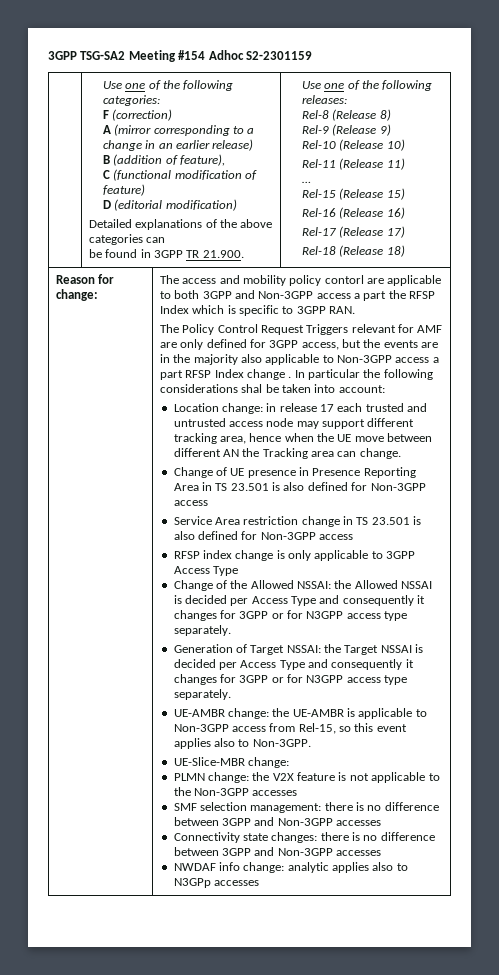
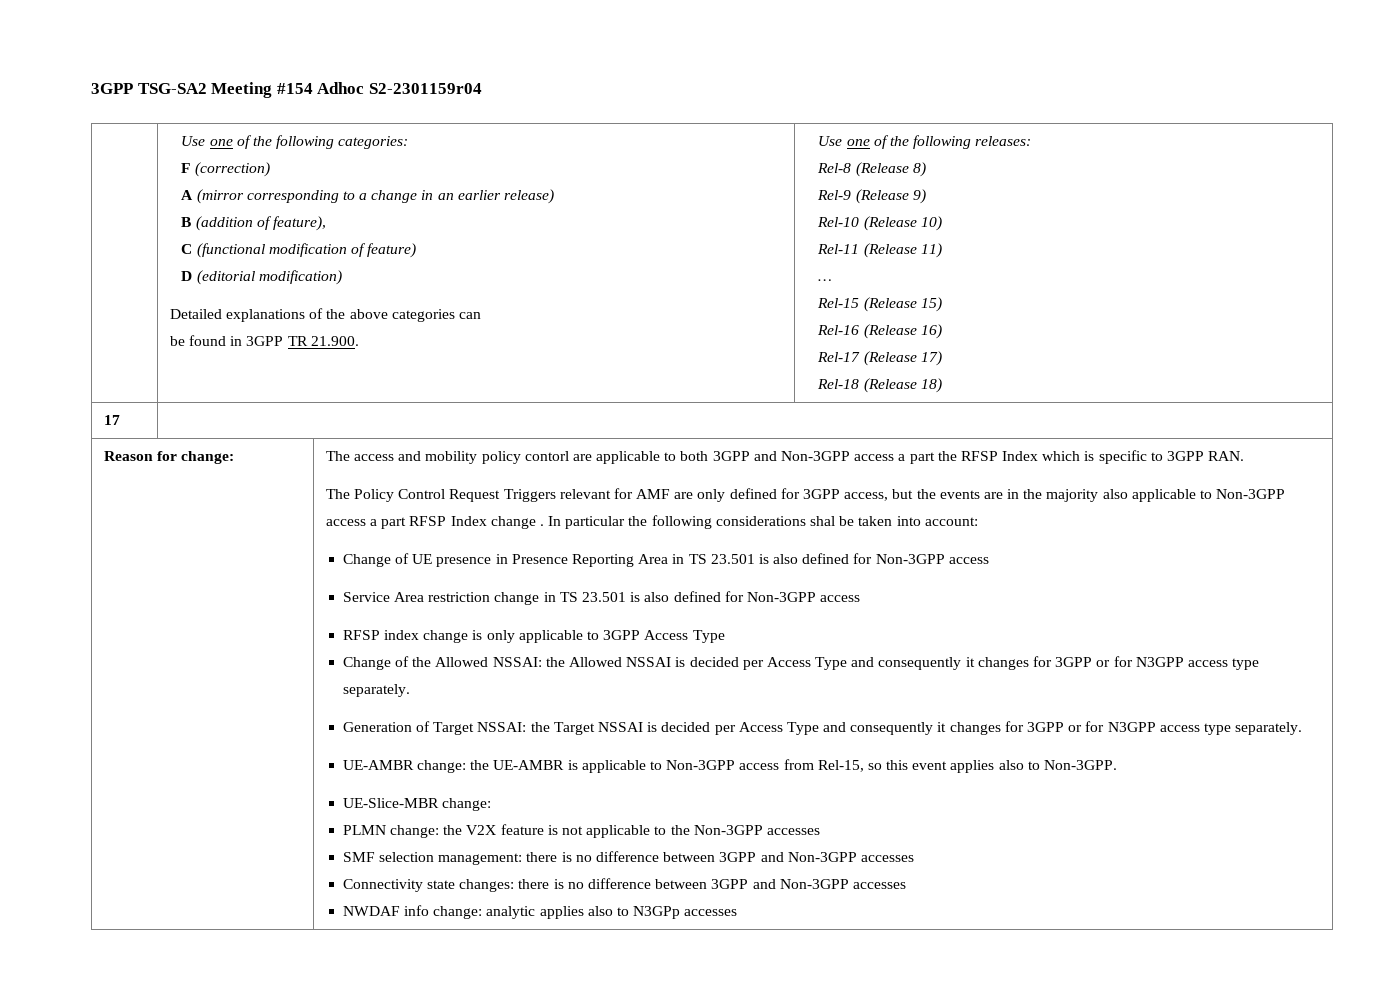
[245,51,312,60] S2-2301159 -> [368,83,482,94] S2-2301159r04
(405, 251) none -> [103,415,120,425] // 17 |
[173,403,428,414] [173,418,415,429] [173,433,433,444] [173,448,401,459] // Location change: in release 17 each trusted and untrusted access node may support different tracking area, hence when the UE move between different AN the Tracking area can change. -> (978, 521) none

